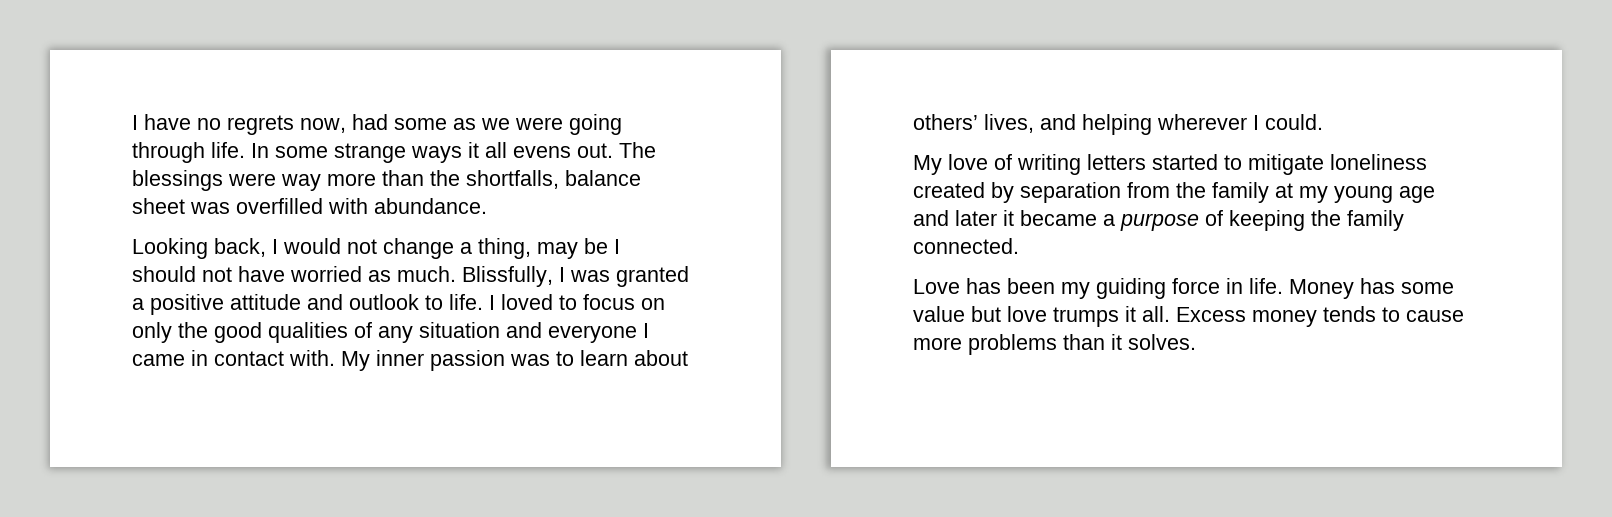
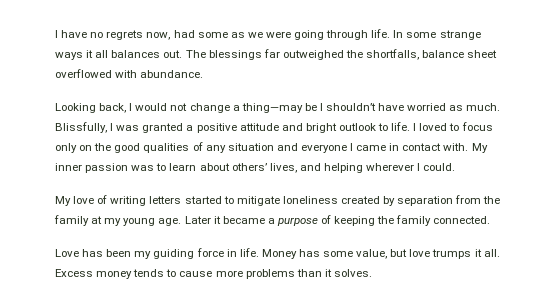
[513,146,571,158] evens -> [111,50,161,58] balances
[228,170,424,191] were way more than -> [263,49,344,60] far outweighed
[190,198,323,214] was overfilled -> [55,69,112,78] overflowed
[478,238,620,259] [132,266,232,282] thing, may be I should not -> [241,103,377,113] thing—may be I shouldn’t
(343, 302) none -> [305,123,337,133] bright
[641,298,665,310] [132,322,172,343] on only -> [55,143,93,153] only on
[1399,186,1435,203] [913,210,997,226] age and later -> [158,216,211,226] age. Later
[913,306,965,322] value -> [356,249,388,259] value,

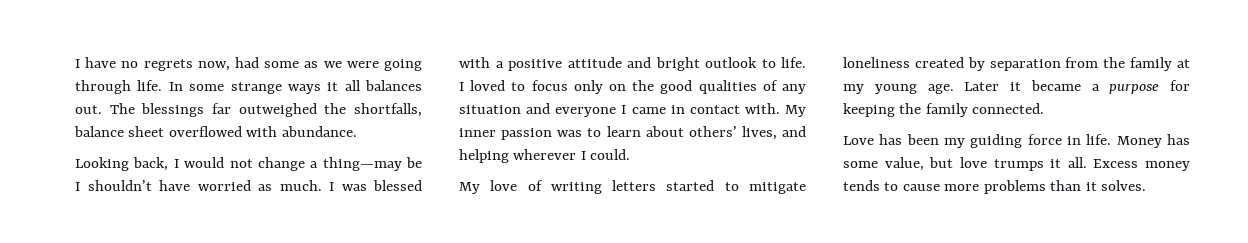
[55,122,107,133] Blissfully, -> (322, 185) none
[142,123,184,133] granted -> [373,180,422,191] [459,57,490,68] blessed with
[321,215,332,224] of -> [1170,80,1190,91] for

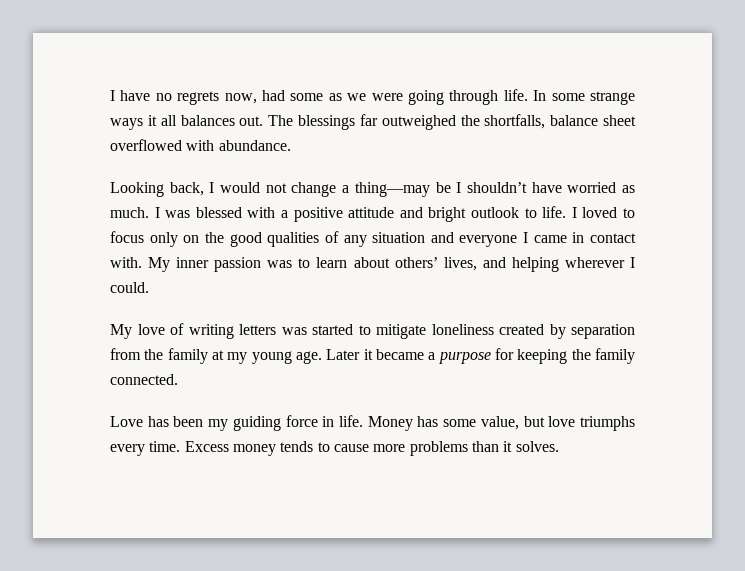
(657, 185) none -> [281,327,307,335] was
[993,157,1087,171] trumps it all. -> [580,416,635,431] [110,441,181,456] triumphs every time.

